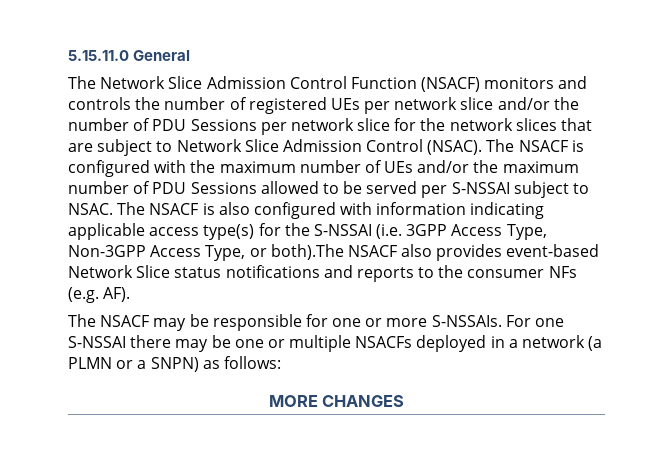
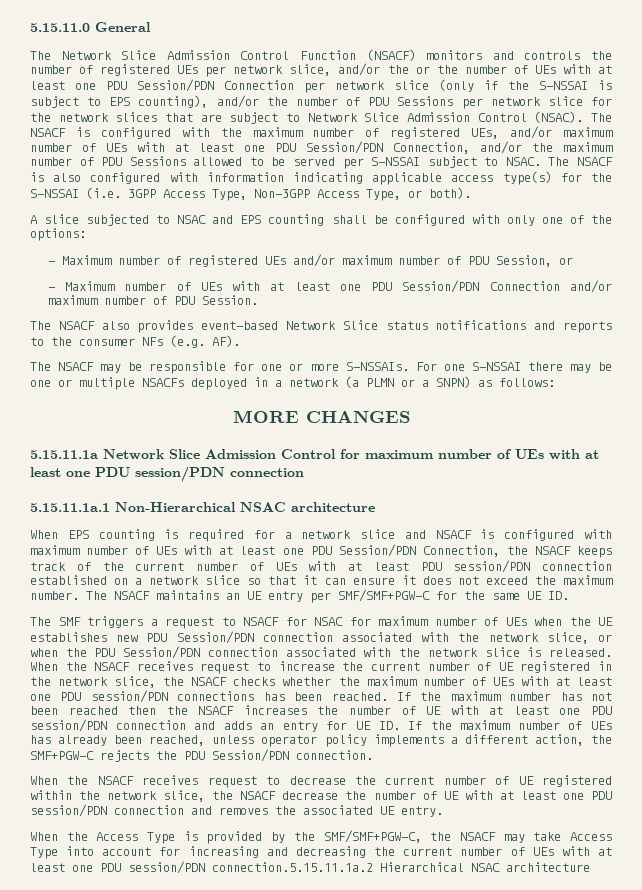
[460,97,494,110] slice -> [289,63,612,76] [30,79,612,93] [30,95,209,108] slice, and/or the or the number of UEs with at least one PDU Session/PDN Connection per network slice (only if the S-NSSAI is subject to EPS counting),
[384,161,414,173] UEs -> [390,126,614,139] [30,141,470,154] registered UEs, and/or maximum number of UEs with at least one PDU Session/PDN Connection,
[270,244,344,260] both).The -> [429,187,471,199] [30,214,612,226] [30,228,86,241] [47,254,573,267] [47,280,613,293] [47,295,258,305] [30,321,51,330] both). // A slice subjected to NSAC and EPS counting shall be configured with only one of the options: // - Maximum number of registered UEs and/or maximum number of PDU Session, or // - Maximum number of UEs with at least one PDU Session/PDN Connection and/or maximum number of PDU Session. // The
(405, 401) none -> [30,449,599,460] [30,466,304,482] [30,502,375,512] [30,529,612,542] [30,544,612,558] [30,560,612,573] [30,575,613,585] [30,589,569,603] [30,616,613,629] [30,631,612,644] [30,646,613,659] [30,661,613,674] [30,676,612,688] [30,690,612,703] [30,705,612,715] [30,719,612,732] [30,734,612,747] [30,749,373,762] [30,775,613,788] [30,790,612,802] [30,804,443,817] [30,830,612,844] [30,846,612,859] [30,861,590,874] // 5.15.11.1a Network Slice Admission Control for maximum number of UEs with at least one PDU session/PDN connection // 5.15.11.1a.1 Non-Hierarchical NSAC architecture // When EPS counting is required for a network slice and NSACF is configured with maximum number of UEs with at least one PDU Session/PDN Connection, the NSACF keeps track of the current number of UEs with at least PDU session/PDN connection established on a network slice so that it can ensure it does not exceed the maximum number. The NSACF maintains an UE entry per SMF/SMF+PGW-C for the same UE ID. // The SMF triggers a request to NSACF for NSAC for maximum number of UEs when the UE establishes new PDU Session/PDN connection associated with the network slice, or when the PDU Session/PDN connection associated with the network slice is released. When the NSACF receives request to increase the current number of UE registered in the network slice, the NSACF checks whether the maximum number of UEs with at least one PDU session/PDN connections has been reached. If the maximum number has not been reached then the NSACF increases the number of UE with at least one PDU session/PDN connection and adds an entry for UE ID. If the maximum number of UEs has already been reached, unless operator policy implements a different action, the SMF+PGW-C rejects the PDU Session/PDN connection. // When the NSACF receives request to decrease the current number of UE registered within the network slice, the NSACF decrease the number of UE with at least one PDU session/PDN connection and removes the associated UE entry. // When the Access Type is provided by the SMF/SMF+PGW-C, the NSACF may take Access Type into account for increasing and decreasing the current number of UEs with at least one PDU session/PDN connection.5.15.11.1a.2 Hierarchical NSAC architecture

